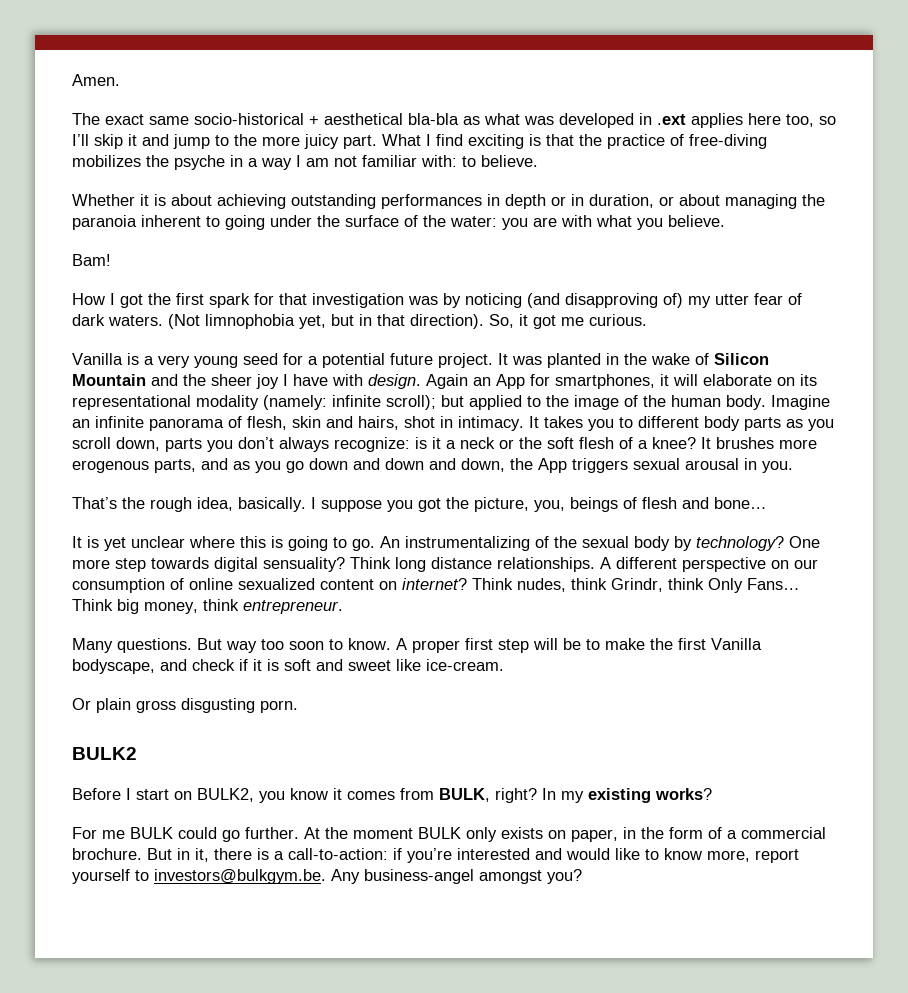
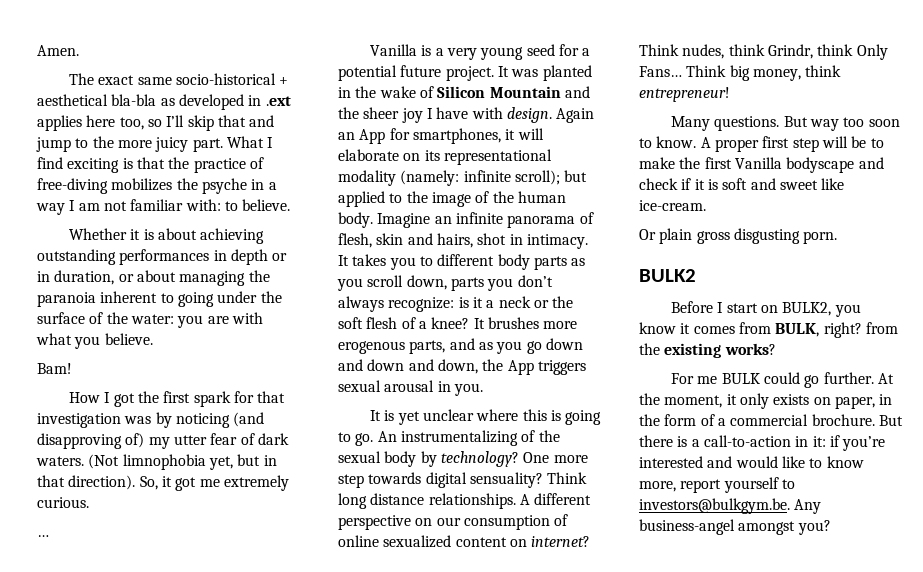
[484,113,554,125] what was -> (175, 102) none
[128,134,137,146] it -> [217,115,246,127] that
(584, 321) none -> [223,475,289,491] extremely
(647, 320) none -> [37,535,49,537] // …
[72,497,767,512] // That’s the rough idea, basically. I suppose you got the picture, you, beings of flesh and bone… -> (483, 389) none
[243,600,343,614] entrepreneur. -> [639,87,730,102] entrepreneur!
[72,659,155,674] bodyscape, -> [786,157,855,173] bodyscape
[542,788,584,803] In my -> [865,322,898,334] [639,343,660,355] from the
[353,827,461,839] moment BULK -> [664,394,737,408] moment, it
[177,848,209,862] in it, -> (903, 420) none
[288,848,388,860] call-to-action: -> [703,435,826,447] call-to-action in it:

